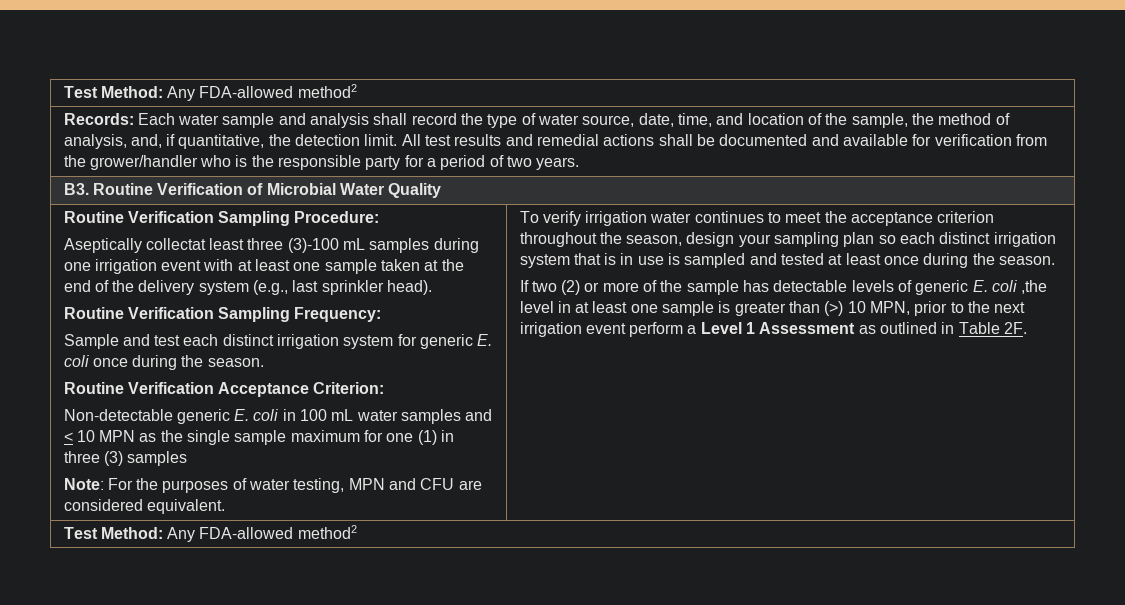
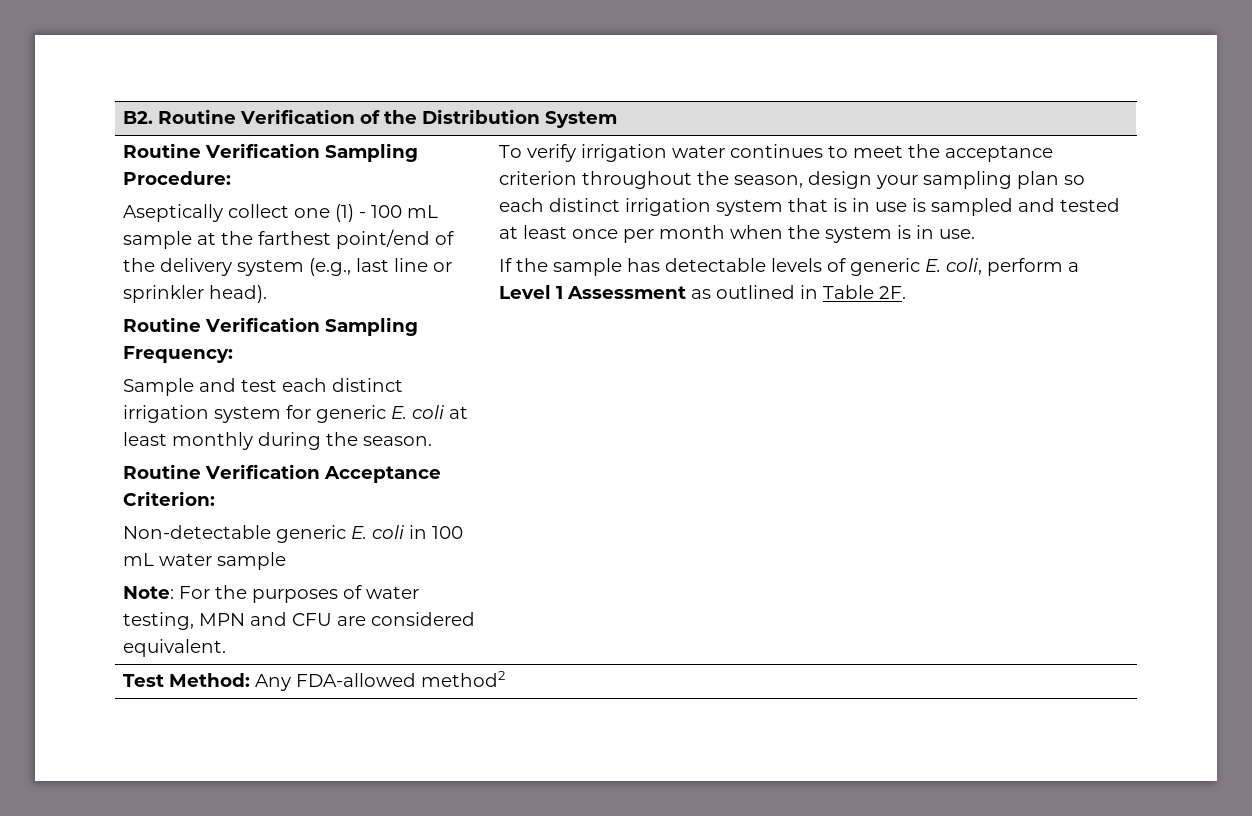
[63,84,357,101] [63,113,1010,128] [63,134,1047,149] [63,155,580,170] [63,183,442,198] Test Method: Any FDA-allowed method2 // Records: Each water sample and analysis shall record the type of water source, date, time, and location of the sample, the method of analysis, and, if quantitative, the detection limit. All test results and remedial actions shall be documented and available for verification from the grower/handler who is the responsible party for a period of two years. // B3. Routine Verification of Microbial Water Quality -> [123,109,618,128] B2. Routine Verification of the Distribution System
[145,238,479,253] [63,259,464,274] [63,280,91,292] collectat least three (3)-100 mL samples during one irrigation event with at least one sample taken at the end -> [228,204,439,222] [123,229,431,249] collect one (1) - 100 mL sample at the farthest point/end
(319, 286) none -> [394,258,453,272] line or
[92,358,128,367] once -> [449,406,469,419] [123,432,254,450] at least monthly
[401,409,493,424] [63,430,455,445] [63,451,188,466] samples and < 10 MPN as the single sample maximum for one (1) in three (3) samples -> [217,552,287,570] sample
[923,253,1055,268] [519,280,658,295] during the season. // If two (2) or more of -> [623,225,976,243] [499,258,513,272] per month when the system is in use. // If
[991,280,1048,294] [519,301,1026,316] [519,322,626,337] coli ,the level in at least one sample is greater than (>) 10 MPN, prior to the next irrigation event -> [946,258,983,275] coli,

